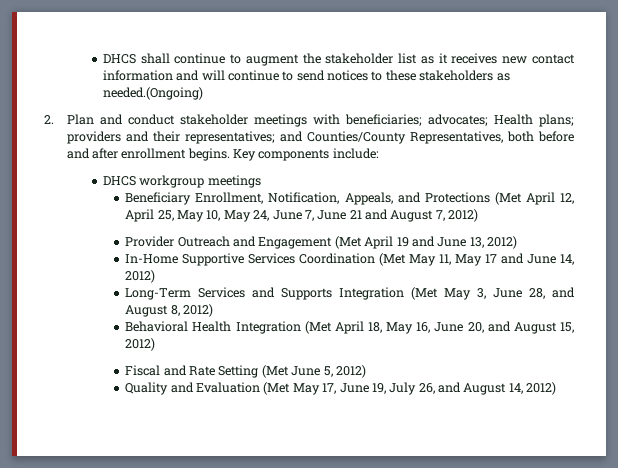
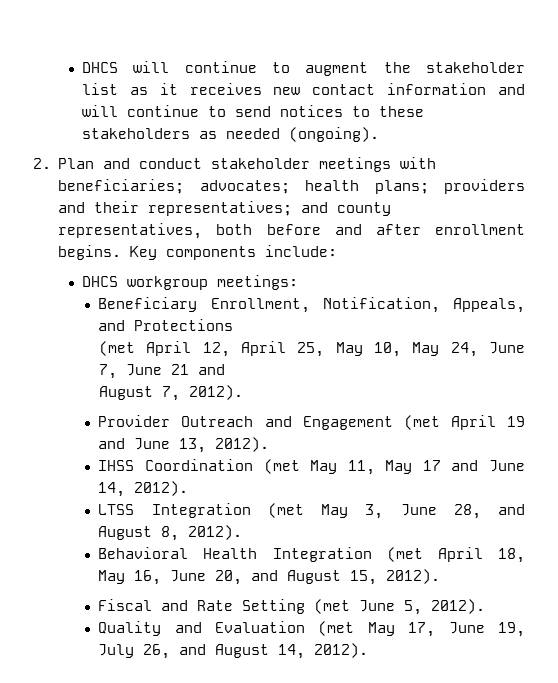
[102,53,170,64] DHCS shall -> [81,61,170,73] DHCS will
[102,87,203,100] needed.(Ongoing) -> [225,127,379,142] needed (ongoing).
[493,114,533,125] Health -> [305,180,360,191] health
[306,131,503,144] Counties/County Representatives, -> [337,202,392,216] [58,223,203,239] county representatives,
[207,175,261,188] meetings -> [216,275,298,290] meetings:
[494,192,522,205] (Met -> [98,341,135,356] // (met
(389, 214) none -> (225, 369) //
[448,209,479,222] 2012) -> [188,385,243,400] 2012).
[334,236,362,249] (Met -> [403,415,440,430] (met
[487,236,518,249] [125,253,407,266] 2012) // In-Home Supportive Services Coordination (Met -> [215,437,270,452] [98,459,300,474] 2012). // IHSS Coordination (met
[125,270,156,283] [125,287,439,300] 2012) // Long-Term Services and Supports Integration (Met -> [134,481,189,496] [98,503,304,518] 2012). // LTSS Integration (met
[183,304,214,317] 2012) -> [188,525,243,540] 2012).
[304,321,332,334] (Met -> [386,547,423,562] (met
[125,338,156,351] 2012) -> [386,569,441,584] 2012).
[261,365,289,378] (Met -> [314,599,351,614] (met
[335,365,366,378] 2012) -> [431,599,486,614] 2012).
[263,382,291,395] (Met -> [318,621,355,636] (met
[526,382,557,395] 2012) -> [314,643,369,658] 2012).

